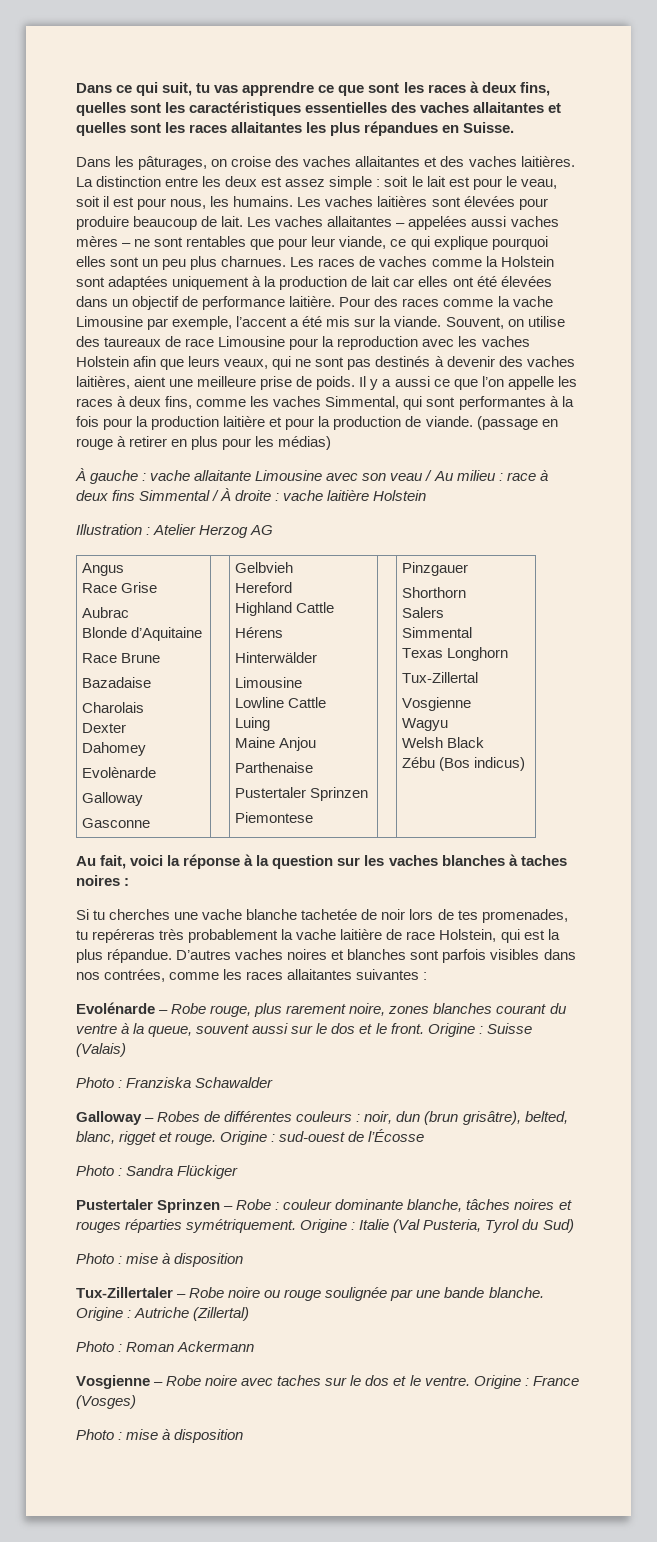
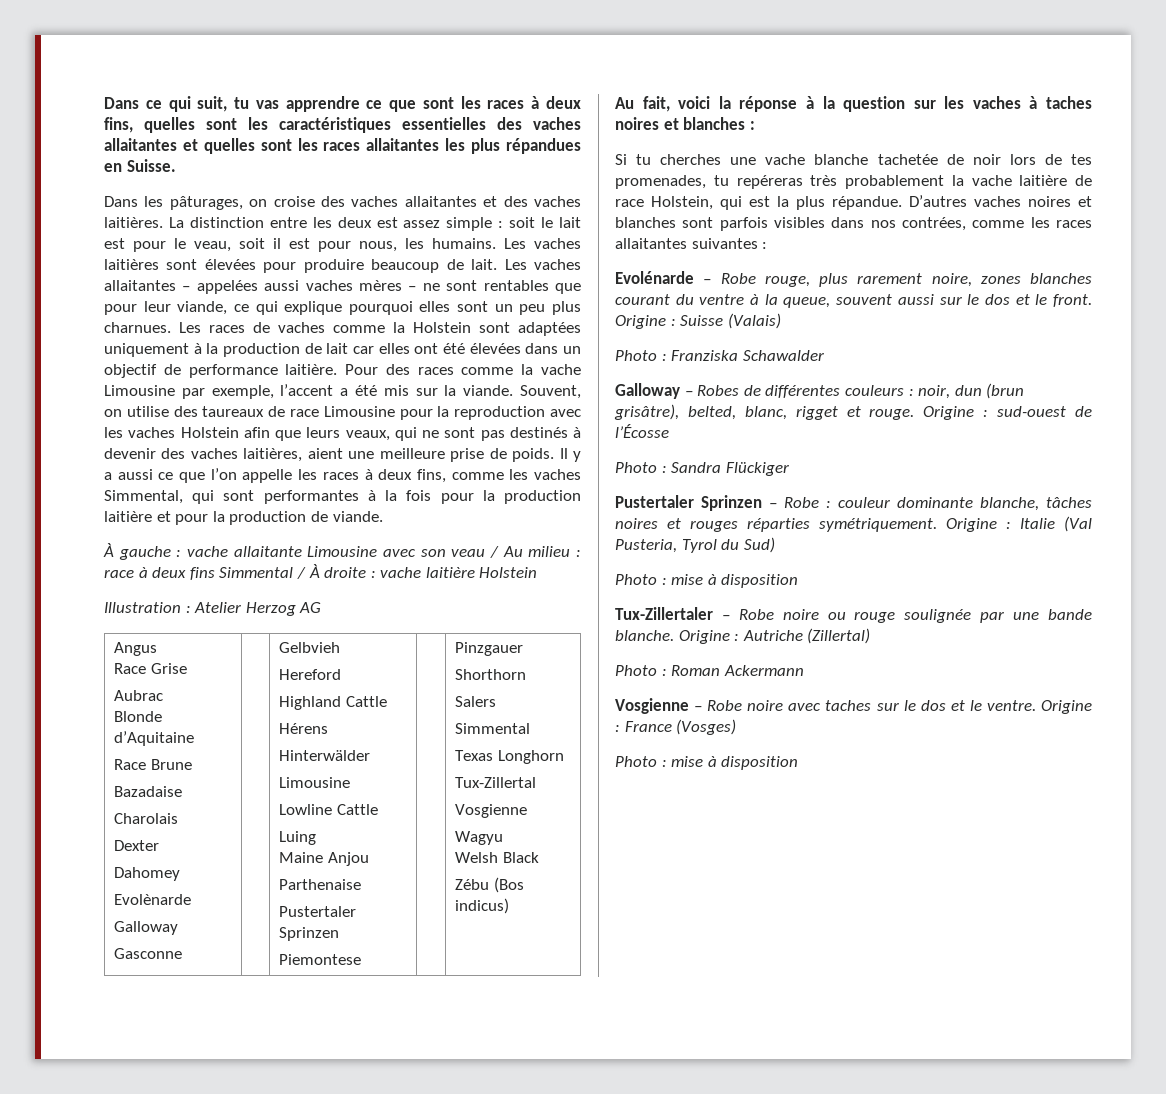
[476,416,558,430] [76,436,332,450] (passage en rouge à retirer en plus pour les médias) -> (383, 516) none
[441,855,505,866] blanches -> (1021, 102) none
(120, 880) none -> [663,117,746,130] et blanches

